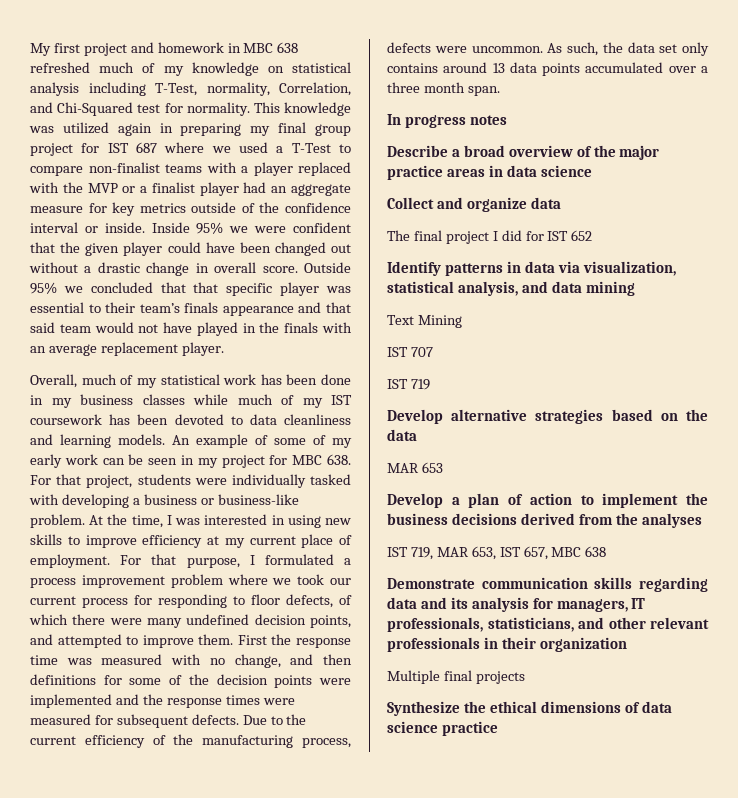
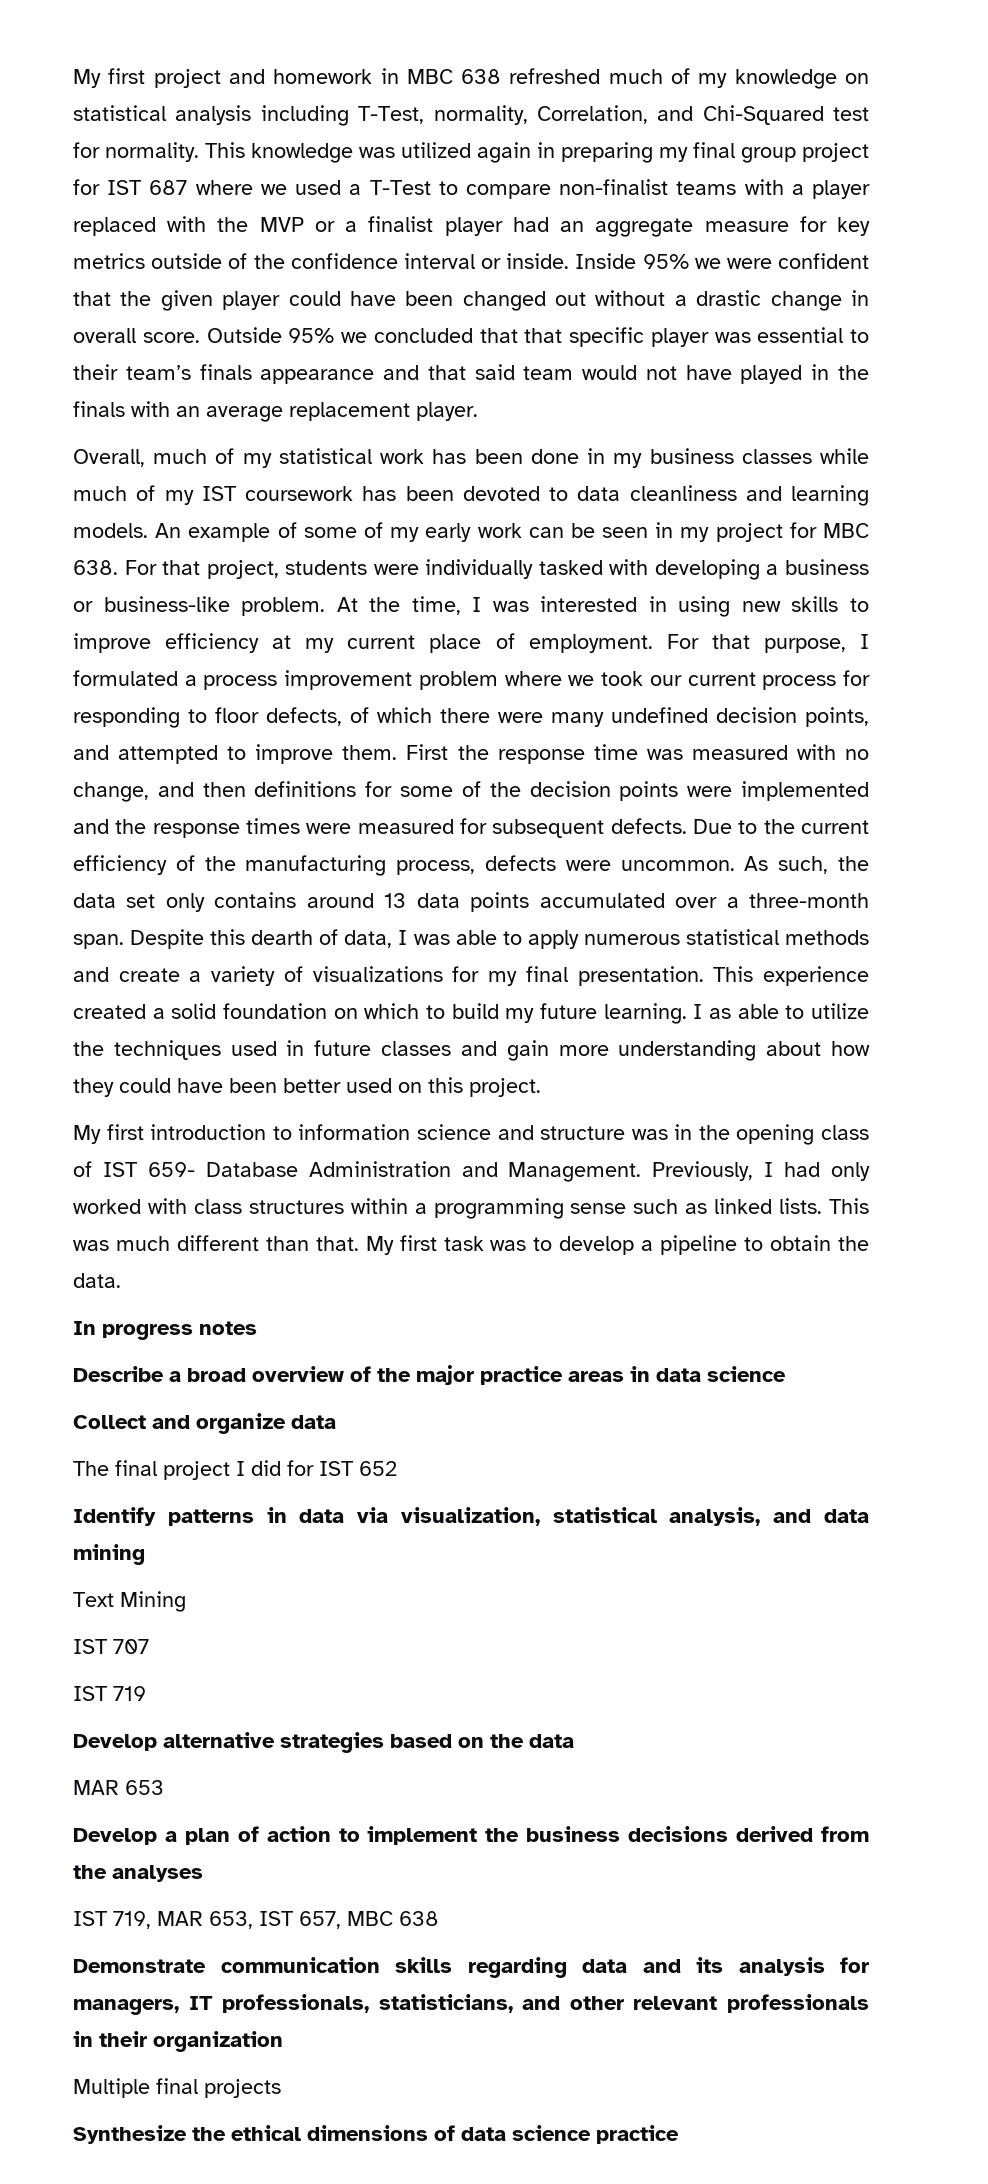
[387,82,465,93] three month -> [749,893,869,908] three-month
(500, 91) none -> [130,929,870,949] [73,966,870,986] [73,1003,869,1024] [73,1040,871,1061] [73,1077,541,1097] [73,1124,870,1145] [73,1161,870,1182] [73,1198,869,1219] [73,1235,869,1255] [73,1273,121,1288] Despite this dearth of data, I was able to apply numerous statistical methods and create a variety of visualizations for my final presentation. This experience created a solid foundation on which to build my future learning. I as able to utilize the techniques used in future classes and gain more understanding about how they could have been better used on this project. // My first introduction to information science and structure was in the opening class of IST 659- Database Administration and Management. Previously, I had only worked with class structures within a programming sense such as linked lists. This was much different than that. My first task was to develop a pipeline to obtain the data.

